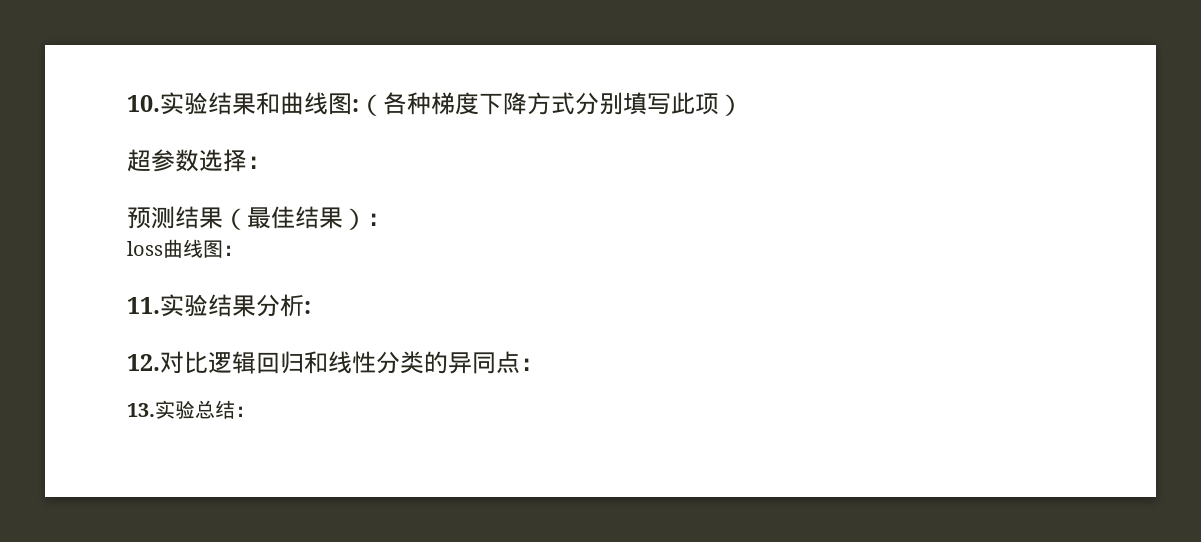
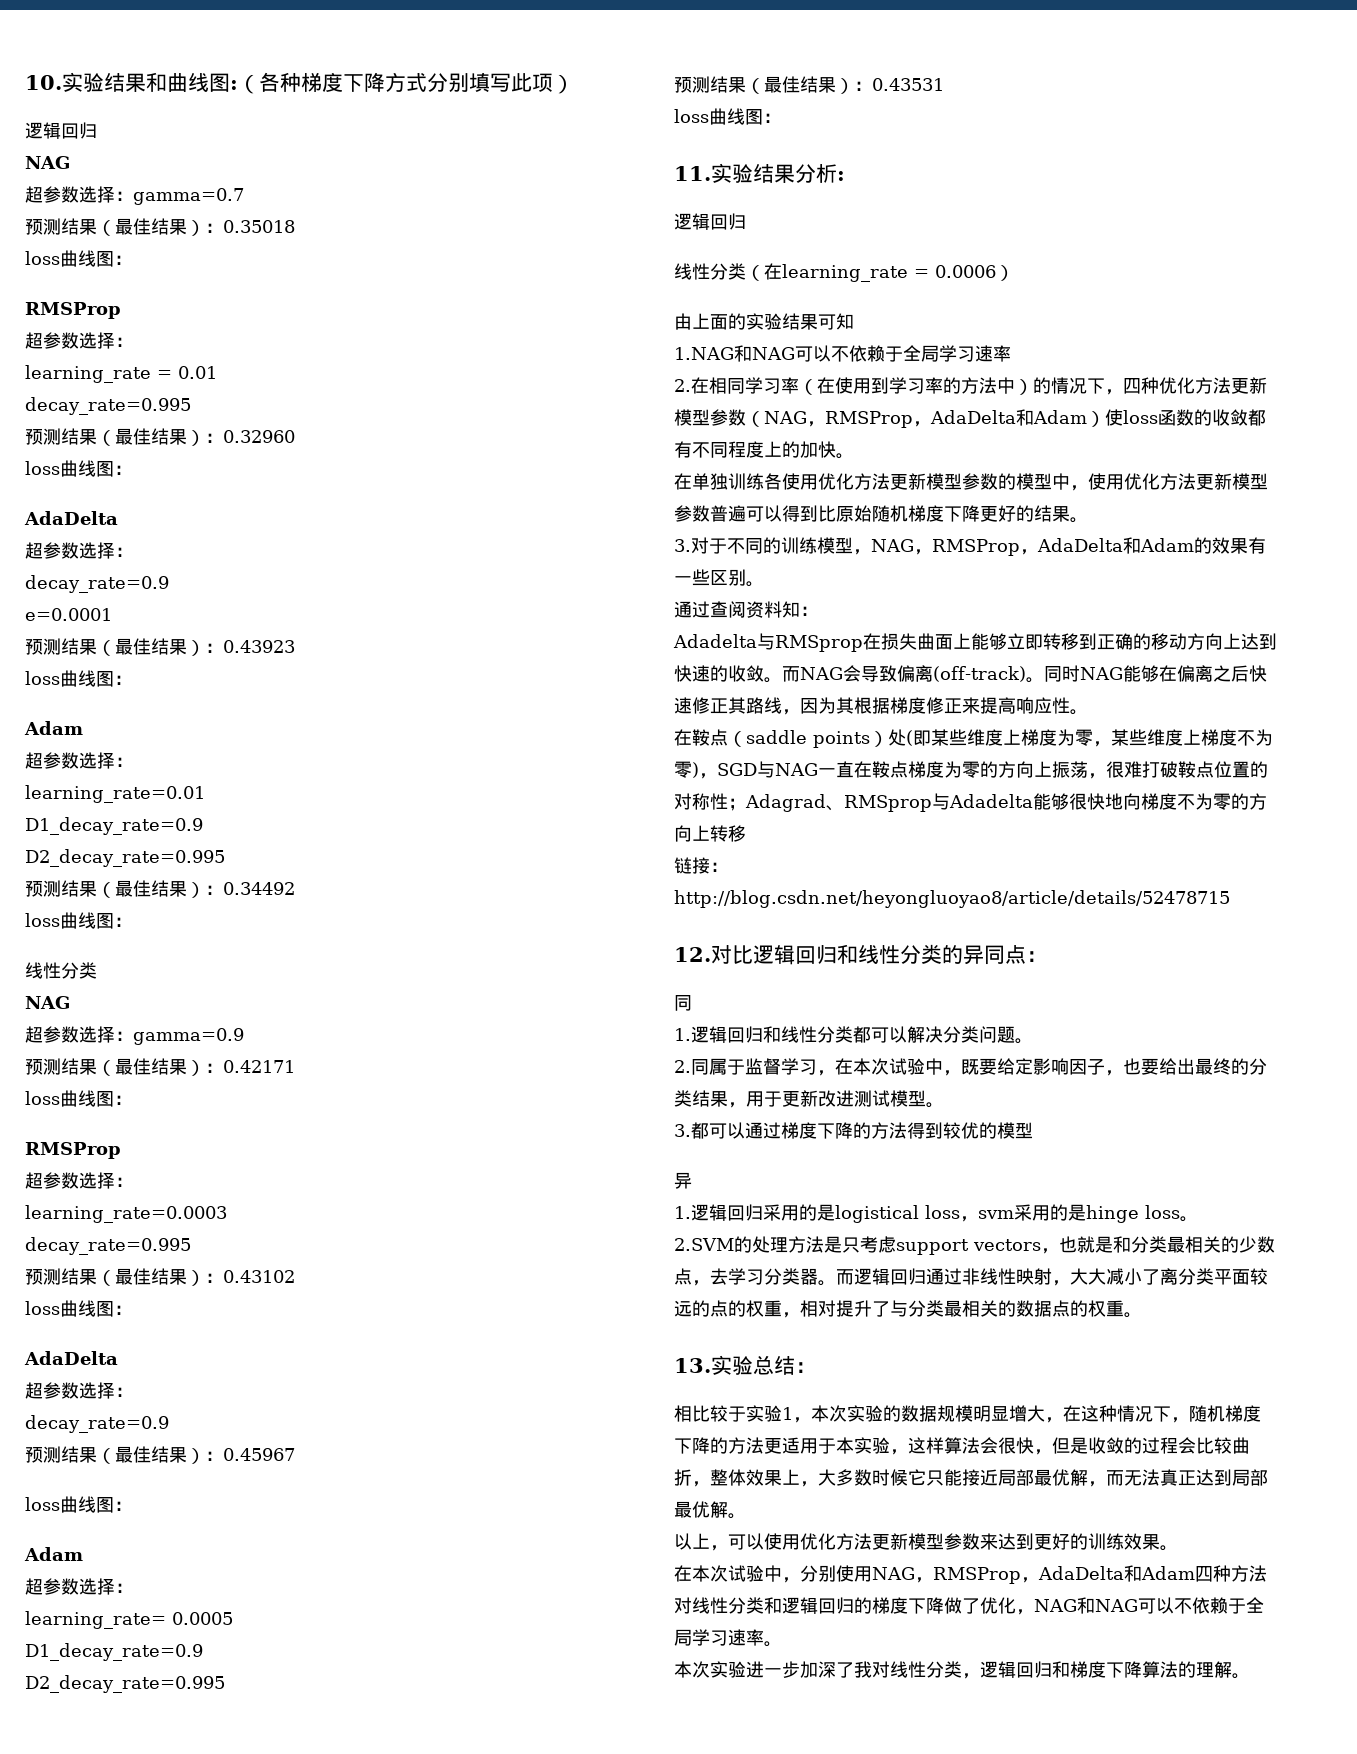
[127,149,271,172] [127,206,391,230] // 超参数选择： // 预测结果（最佳结果）： -> [25,122,97,139] [25,156,70,169] [25,186,244,205] [25,218,295,236] [25,250,132,267] [25,302,121,319] [25,332,133,349] [25,365,217,383] [25,397,191,415] [25,428,295,446] [25,460,132,477] [24,511,118,525] [25,542,133,559] [25,575,169,593] [25,608,112,621] [25,638,295,656] [25,670,132,687] [24,721,83,735] [25,752,133,769] [25,785,205,803] [25,817,203,835] [25,849,225,867] [25,880,295,898] [25,912,132,929] [25,962,97,979] [25,996,70,1009] [25,1026,244,1045] [25,1058,295,1076] [25,1090,132,1107] [25,1142,121,1159] [25,1172,133,1189] [25,1205,227,1223] [25,1237,191,1255] [25,1268,295,1286] [25,1300,132,1317] [24,1351,118,1365] [25,1382,133,1399] [25,1415,169,1433] [25,1446,295,1464] [25,1496,132,1513] [24,1547,83,1561] [25,1578,133,1595] [25,1611,233,1629] [25,1643,203,1661] [25,1675,225,1693] [674,76,944,94] // 逻辑回归 // NAG // 超参数选择：gamma=0.7 // 预测结果（最佳结果）：0.35018 // loss曲线图： // RMSProp // 超参数选择： // learning_rate = 0.01 // decay_rate=0.995 // 预测结果（最佳结果）：0.32960 // loss曲线图： // AdaDelta // 超参数选择： // decay_rate=0.9 // e=0.0001 // 预测结果（最佳结果）：0.43923 // loss曲线图： // Adam // 超参数选择： // learning_rate=0.01 // D1_decay_rate=0.9 // D2_decay_rate=0.995 // 预测结果（最佳结果）：0.34492 // loss曲线图： // 线性分类 // NAG // 超参数选择：gamma=0.9 // 预测结果（最佳结果）：0.42171 // loss曲线图： // RMSProp // 超参数选择： // learning_rate=0.0003 // decay_rate=0.995 // 预测结果（最佳结果）：0.43102 // loss曲线图： // AdaDelta // 超参数选择： // decay_rate=0.9 // 预测结果（最佳结果）：0.45967 // loss曲线图： // Adam // 超参数选择： // learning_rate= 0.0005 // D1_decay_rate=0.9 // D2_decay_rate=0.995 // 预测结果（最佳结果）：0.43531
(311, 307) none -> [674,213,746,230] [674,263,1014,282] [674,313,854,330] [674,345,1011,362] [674,377,1267,395] [674,409,1266,428] [674,441,854,459] [674,473,1268,491] [674,505,1088,523] [674,537,1266,556] [674,569,764,587] [674,601,818,618] [673,633,1277,652] [674,665,1267,683] [674,697,1088,715] [674,729,1273,748] [674,761,1268,779] [674,793,1267,812] [674,825,746,842] [674,857,728,874] [674,890,1230,908] // 逻辑回归 // 线性分类（在learning_rate = 0.0006） // 由上面的实验结果可知 // 1.NAG和NAG可以不依赖于全局学习速率 // 2.在相同学习率（在使用到学习率的方法中）的情况下，四种优化方法更新模型参数（NAG，RMSProp，AdaDelta和Adam）使loss函数的收敛都有不同程度上的加快。 // 在单独训练各使用优化方法更新模型参数的模型中，使用优化方法更新模型参数普遍可以得到比原始随机梯度下降更好的结果。 // 3.对于不同的训练模型，NAG，RMSProp，AdaDelta和Adam的效果有一些区别。 // 通过查阅资料知： // Adadelta与RMSprop在损失曲面上能够立即转移到正确的移动方向上达到快速的收敛。而NAG会导致偏离(off-track)。同时NAG能够在偏离之后快速修正其路线，因为其根据梯度修正来提高响应性。 // 在鞍点（saddle points）处(即某些维度上梯度为零，某些维度上梯度不为零)，SGD与NAG一直在鞍点梯度为零的方向上振荡，很难打破鞍点位置的对称性；Adagrad、RMSprop与Adadelta能够很快地向梯度不为零的方向上转移 // 链接：http://blog.csdn.net/heyongluoyao8/article/details/52478715
[127,400,255,419] 13.实验总结： -> [674,995,692,1011] [674,1026,1033,1044] [674,1058,1267,1076] [674,1090,944,1108] [674,1122,1033,1139] [674,1172,692,1189] [674,1204,1198,1223] [674,1236,1275,1255] [674,1268,1268,1286] [674,1300,1142,1318] [674,1355,816,1375] [674,1405,1261,1423] [674,1437,1250,1455] [674,1469,1268,1487] [674,1501,746,1519] [674,1533,1178,1551] [674,1565,1267,1584] [674,1597,1264,1615] [674,1629,782,1647] [674,1661,1250,1679] 同 // 1.逻辑回归和线性分类都可以解决分类问题。 // 2.同属于监督学习，在本次试验中，既要给定影响因子，也要给出最终的分类结果，用于更新改进测试模型。 // 3.都可以通过梯度下降的方法得到较优的模型 // 异 // 1.逻辑回归采用的是logistical loss，svm采用的是hinge loss。 // 2.SVM的处理方法是只考虑support vectors，也就是和分类最相关的少数点，去学习分类器。而逻辑回归通过非线性映射，大大减小了离分类平面较远的点的权重，相对提升了与分类最相关的数据点的权重。 // 13.实验总结： // 相比较于实验1，本次实验的数据规模明显增大，在这种情况下，随机梯度下降的方法更适用于本实验，这样算法会很快，但是收敛的过程会比较曲折，整体效果上，大多数时候它只能接近局部最优解，而无法真正达到局部最优解。 // 以上，可以使用优化方法更新模型参数来达到更好的训练效果。 // 在本次试验中，分别使用NAG，RMSProp，AdaDelta和Adam四种方法对线性分类和逻辑回归的梯度下降做了优化，NAG和NAG可以不依赖于全局学习速率。 // 本次实验进一步加深了我对线性分类，逻辑回归和梯度下降算法的理解。

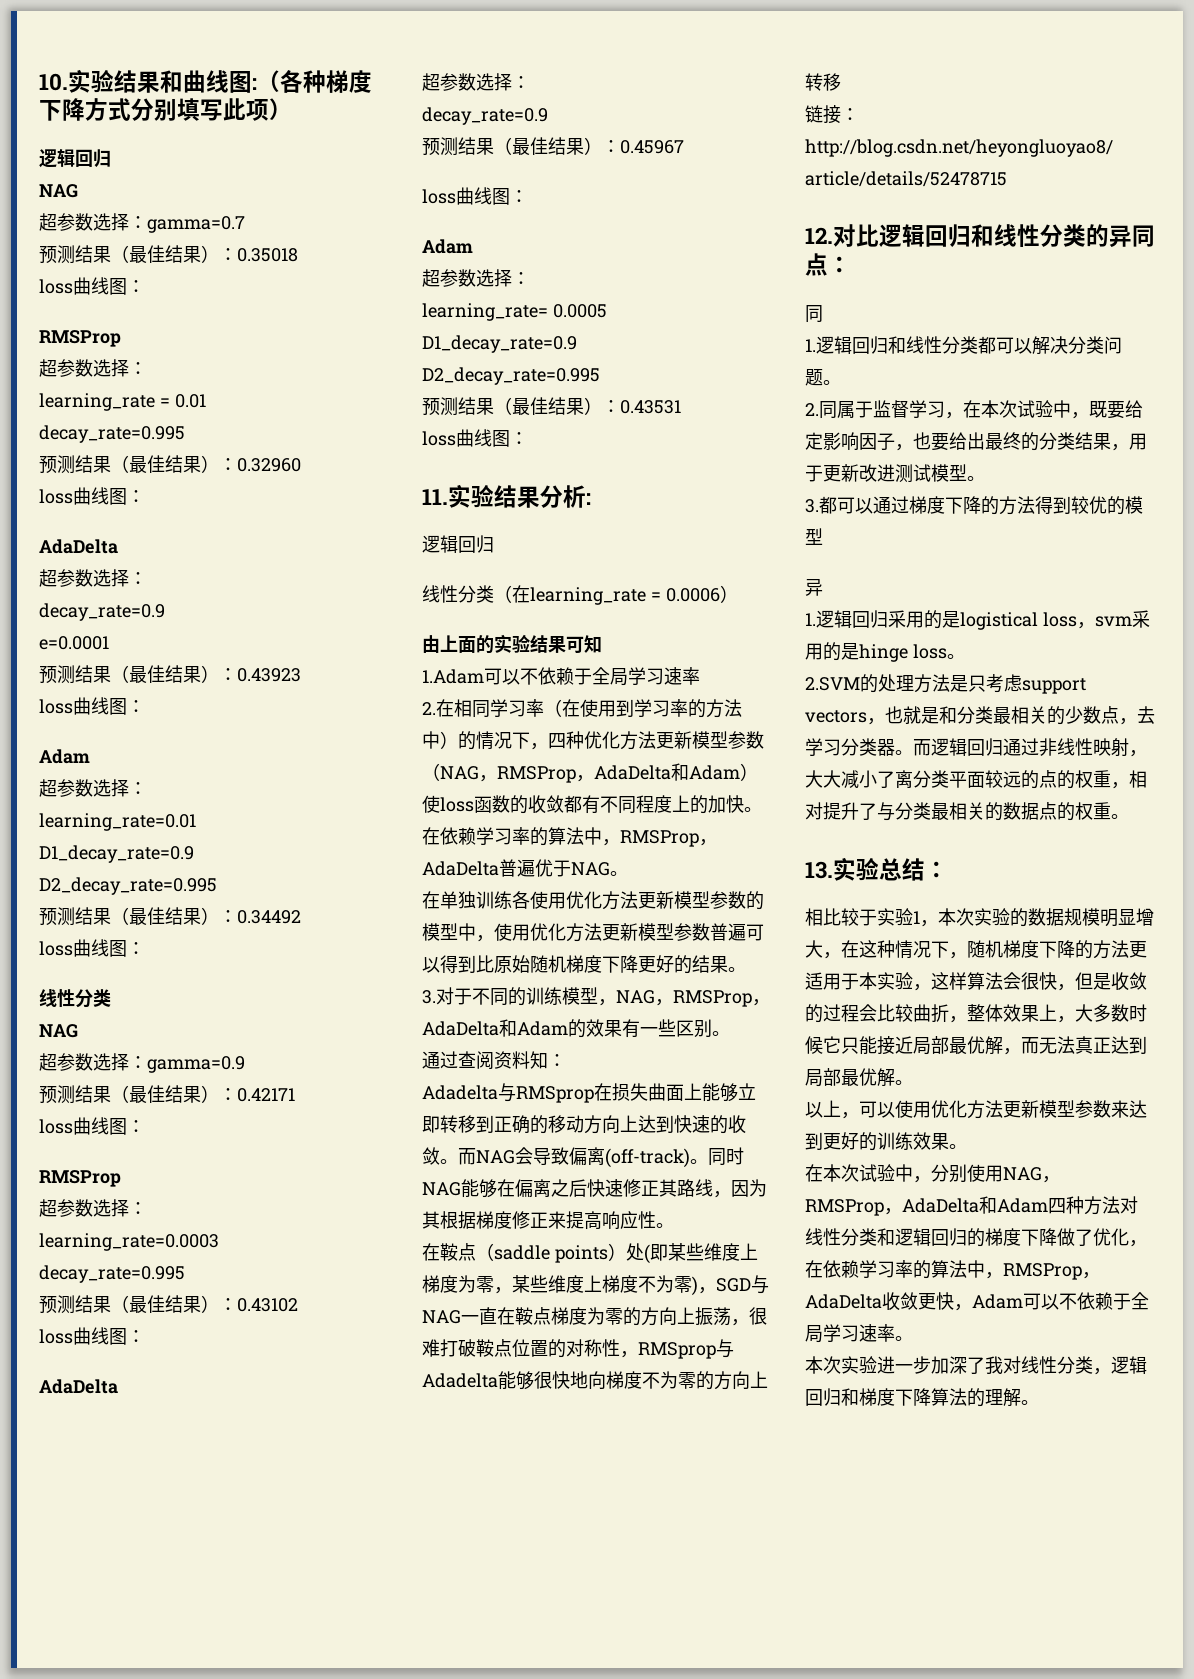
[674,345,795,362] 1.NAG和NAG -> [422,669,484,684] 1.Adam
(854, 456) none -> [422,827,717,847] [422,859,628,877] 在依赖学习率的算法中，RMSProp，AdaDelta普遍优于NAG。
[728,794,844,812] ；Adagrad、 -> [620,1351,638,1358] ，
[1034,1597,1138,1614] NAG和NAG -> [805,1260,1100,1280] [805,1292,1023,1311] 在依赖学习率的算法中，RMSProp，AdaDelta收敛更快，Adam

